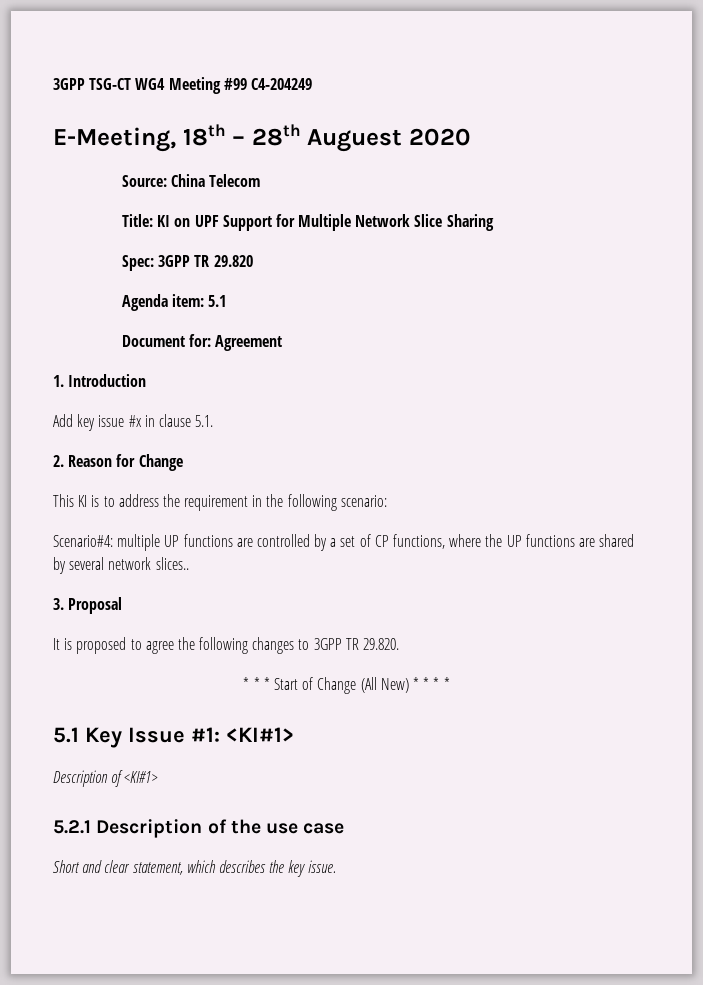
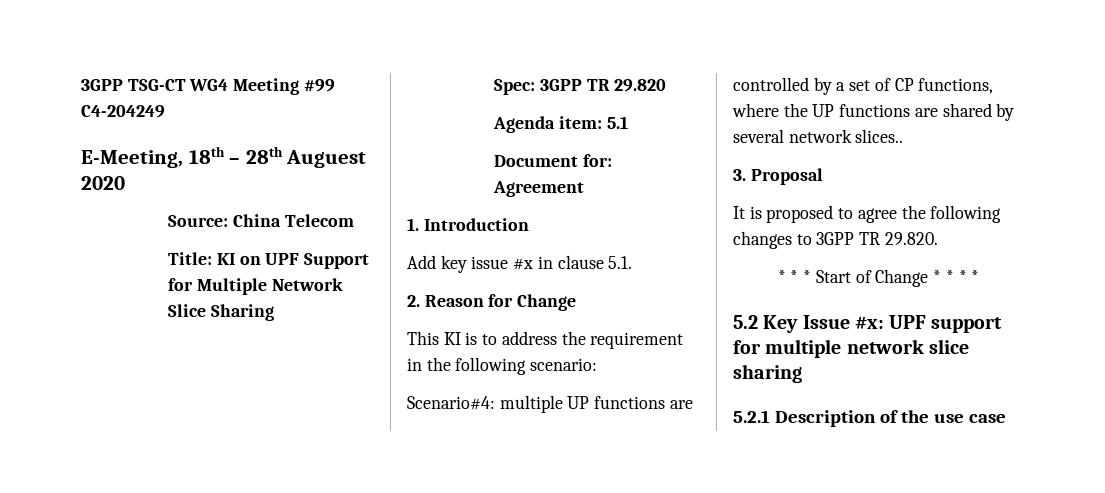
[360,677,409,693] (All New) -> (929, 278) none
[53,727,79,743] 5.1 -> [733,315,758,329] 5.2
[191,727,294,742] [53,770,159,787] #1: <KI#1> // Description of <KI#1> -> [854,315,1003,333] [733,339,969,358] [733,364,802,383] #x: UPF support for multiple network slice sharing
[53,860,337,877] // Short and clear statement, which describes the key issue. -> (1006, 418) none

